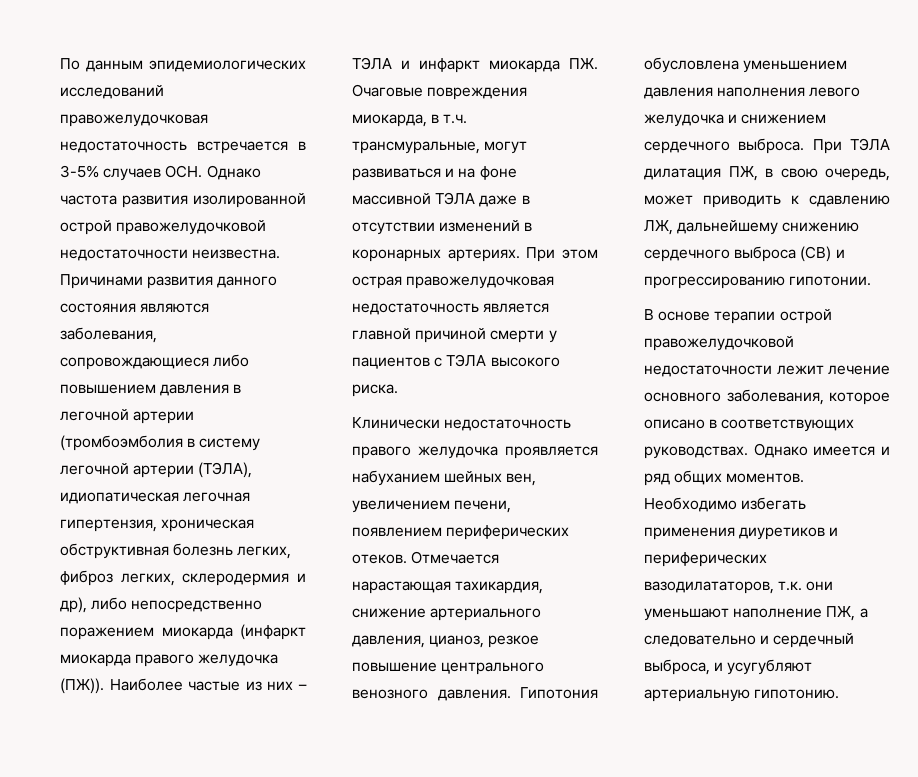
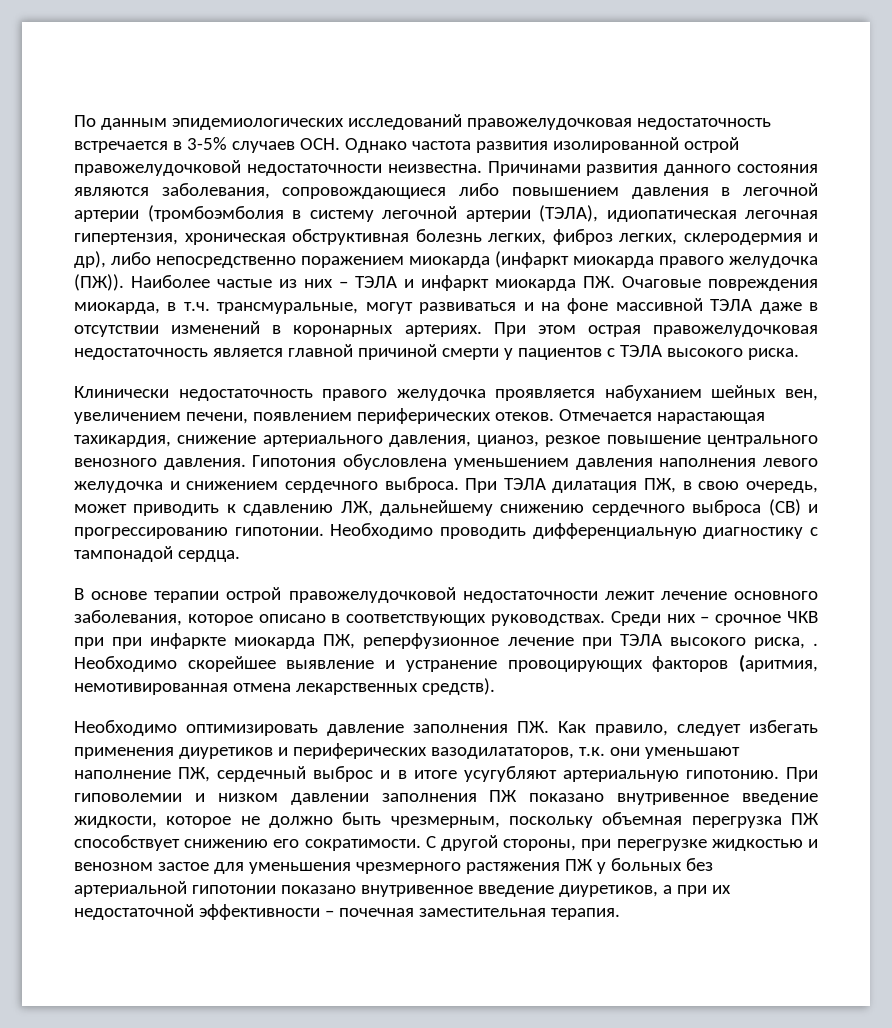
(872, 281) none -> [330,523,818,539] [74,546,240,562] Необходимо проводить дифференциальную диагностику с тампонадой сердца.
[753,443,890,458] [644,470,805,486] [644,497,737,512] Однако имеется и ряд общих моментов. Необходимо -> [610,611,818,626] [74,633,818,649] [74,654,818,672] [74,678,495,695] [74,720,741,736] Среди них – срочное ЧКВ при при инфаркте миокарда ПЖ, реперфузионное лечение при ТЭЛА высокого риска, . Необходимо скорейшее выявление и устранение провоцирующих факторов (аритмия, немотивированная отмена лекарственных средств). // Необходимо оптимизировать давление заполнения ПЖ. Как правило, следует
[859,608,868,618] [644,633,855,648] [644,659,813,675] [644,689,840,702] а следовательно и сердечный выброса, и усугубляют артериальную гипотонию. -> [217,766,819,782] [74,790,818,805] [74,812,819,828] [74,835,818,851] [74,858,713,874] [74,881,731,897] [74,904,620,920] сердечный выброс и в итоге усугубляют артериальную гипотонию. При гиповолемии и низком давлении заполнения ПЖ показано внутривенное введение жидкости, которое не должно быть чрезмерным, поскольку объемная перегрузка ПЖ способствует снижению его сократимости. С другой стороны, при перегрузке жидкостью и венозном застое для уменьшения чрезмерного растяжения ПЖ у больных без артериальной гипотонии показано внутривенное введение диуретиков, а при их недостаточной эффективности – почечная заместительная терапия.

